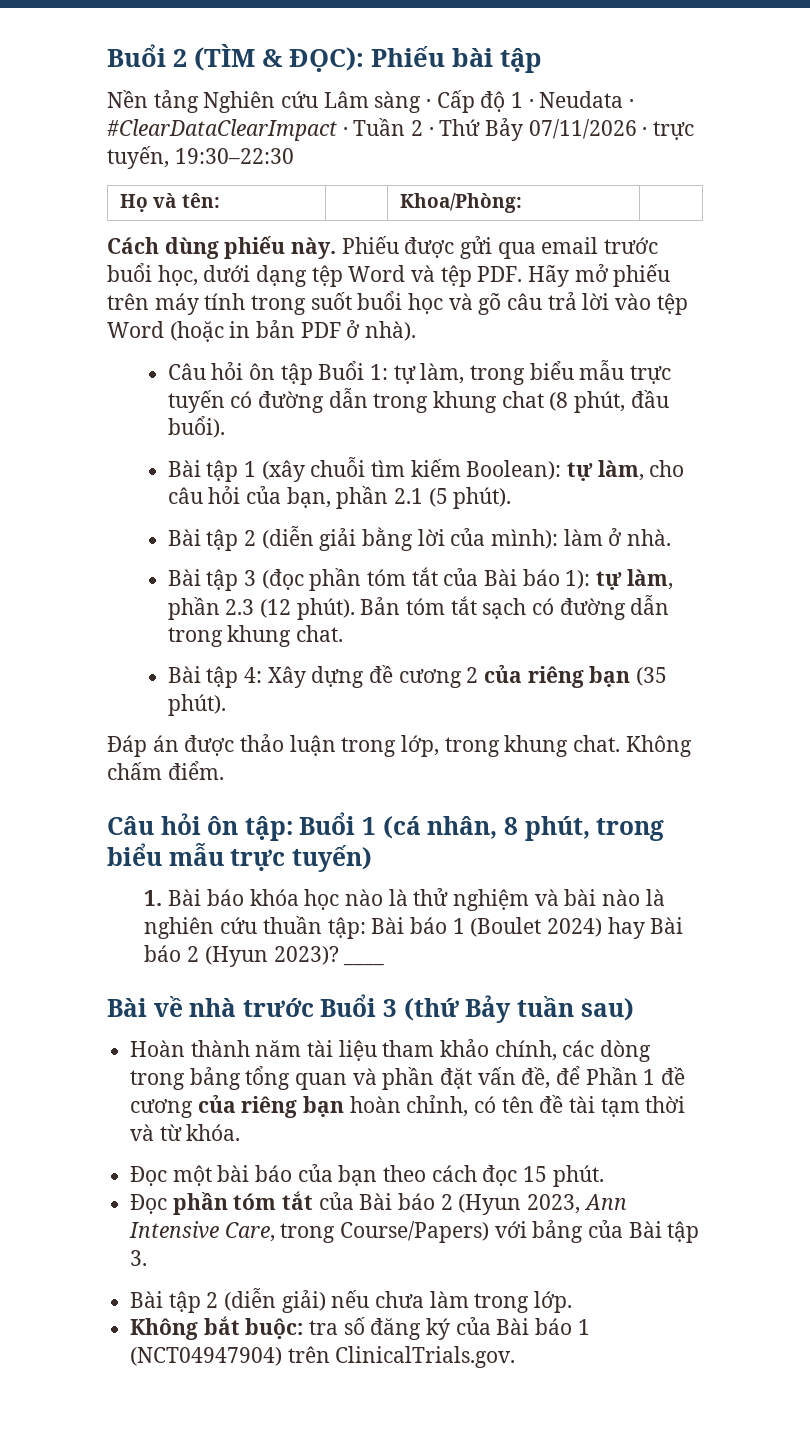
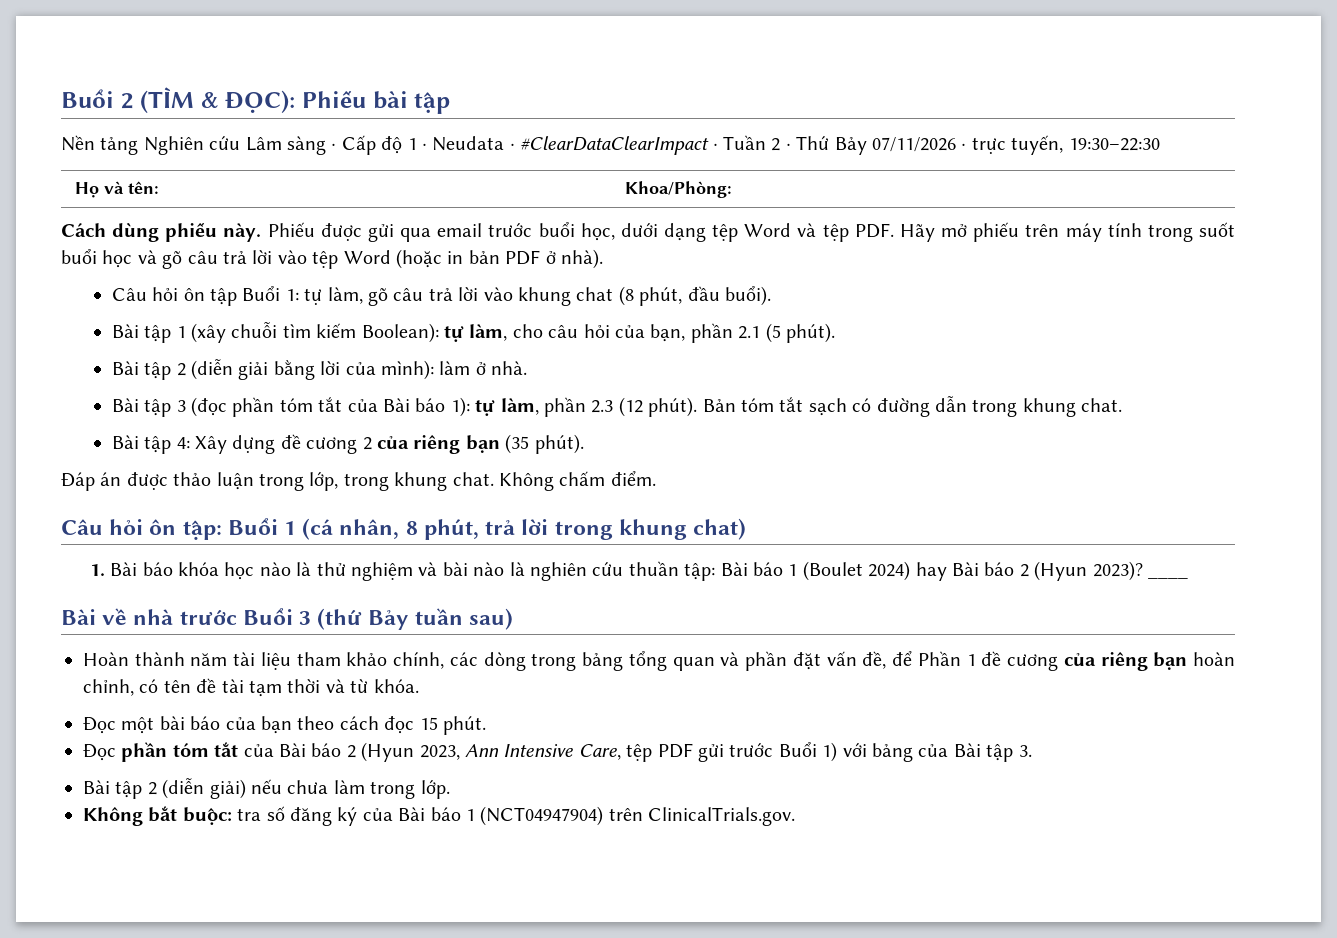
[469,360,671,385] [167,388,429,413] trong biểu mẫu trực tuyến có đường dẫn trong -> [368,287,513,306] gõ câu trả lời vào
[596,818,665,841] [107,843,372,872] trong biểu mẫu trực tuyến) -> [485,518,746,540] trả lời trong khung chat)
[280,1221,490,1243] trong Course/Papers) -> [626,742,838,762] tệp PDF gửi trước Buổi 1)

